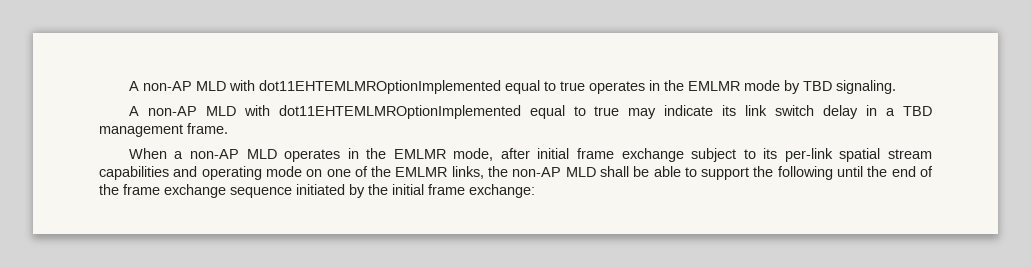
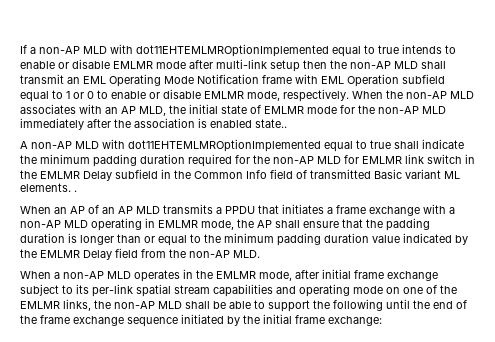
[128,80,896,94] [128,105,932,119] [99,123,228,137] A non-AP MLD with dot11EHTEMLMROptionImplemented equal to true operates in the EMLMR mode by TBD signaling. // A non-AP MLD with dot11EHTEMLMROptionImplemented equal to true may indicate its link switch delay in a TBD management frame. -> [20,44,456,57] [20,59,446,72] [20,74,445,87] [20,89,474,102] [20,104,446,116] [20,118,287,130] [20,139,464,152] [20,154,475,167] [20,169,460,181] [20,183,77,192] [20,204,455,216] [20,218,430,231] [20,233,468,246] [20,248,260,260] If a non-AP MLD with dot11EHTEMLMROptionImplemented equal to true intends to enable or disable EMLMR mode after multi-link setup then the non-AP MLD shall transmit an EML Operating Mode Notification frame with EML Operation subfield equal to 1 or 0 to enable or disable EMLMR mode, respectively. When the non-AP MLD associates with an AP MLD, the initial state of EMLMR mode for the non-AP MLD immediately after the association is enabled state.. // A non-AP MLD with dot11EHTEMLMROptionImplemented equal to true shall indicate the minimum padding duration required for the non-AP MLD for EMLMR link switch in the EMLMR Delay subfield in the Common Info field of transmitted Basic variant ML elements. . // When an AP of an AP MLD transmits a PPDU that initiates a frame exchange with a non-AP MLD operating in EMLMR mode, the AP shall ensure that the padding duration is longer than or equal to the minimum padding duration value indicated by the EMLMR Delay field from the non-AP MLD.

